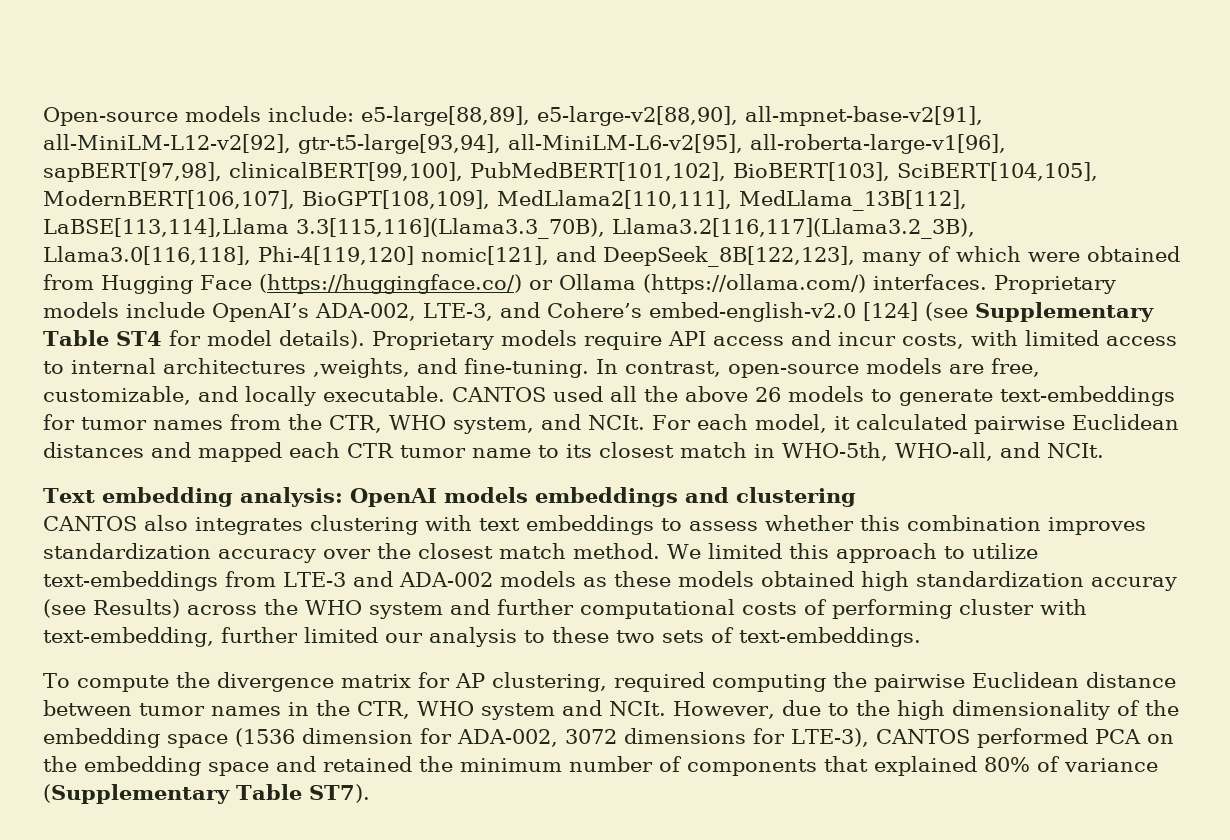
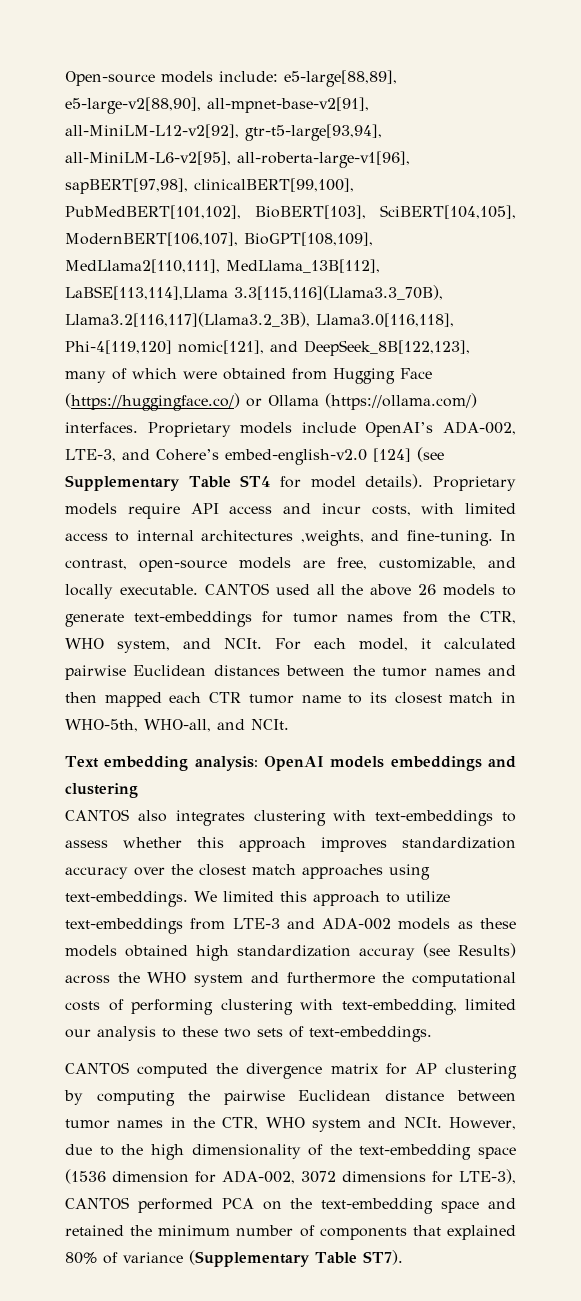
[151,442,191,458] and -> [286,665,516,677] [65,692,97,703] between the tumor names and then
[479,515,654,535] text embeddings -> [375,810,494,826] text-embeddings
[907,515,1041,531] combination -> [239,837,306,852] approach
[573,543,660,559] method. -> [302,864,430,880] [65,891,188,907] approaches using text-embeddings.
[497,599,574,615] further -> [286,972,405,984] furthermore the
[959,599,1034,615] cluster -> [220,999,293,1015] clustering
[221,627,298,643] further -> (457, 1007) none
[43,673,169,692] To compute -> [65,1062,209,1078] CANTOS computed
[491,672,705,692] clustering, required -> [445,1063,518,1079] [64,1090,83,1105] clustering by
[43,728,160,748] embedding -> [359,1144,472,1160] text-embedding
[84,756,201,776] embedding -> [321,1198,434,1214] text-embedding

